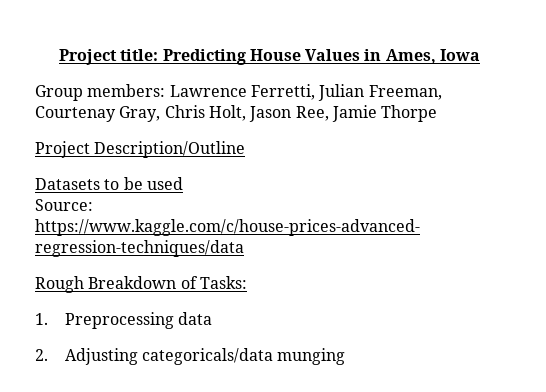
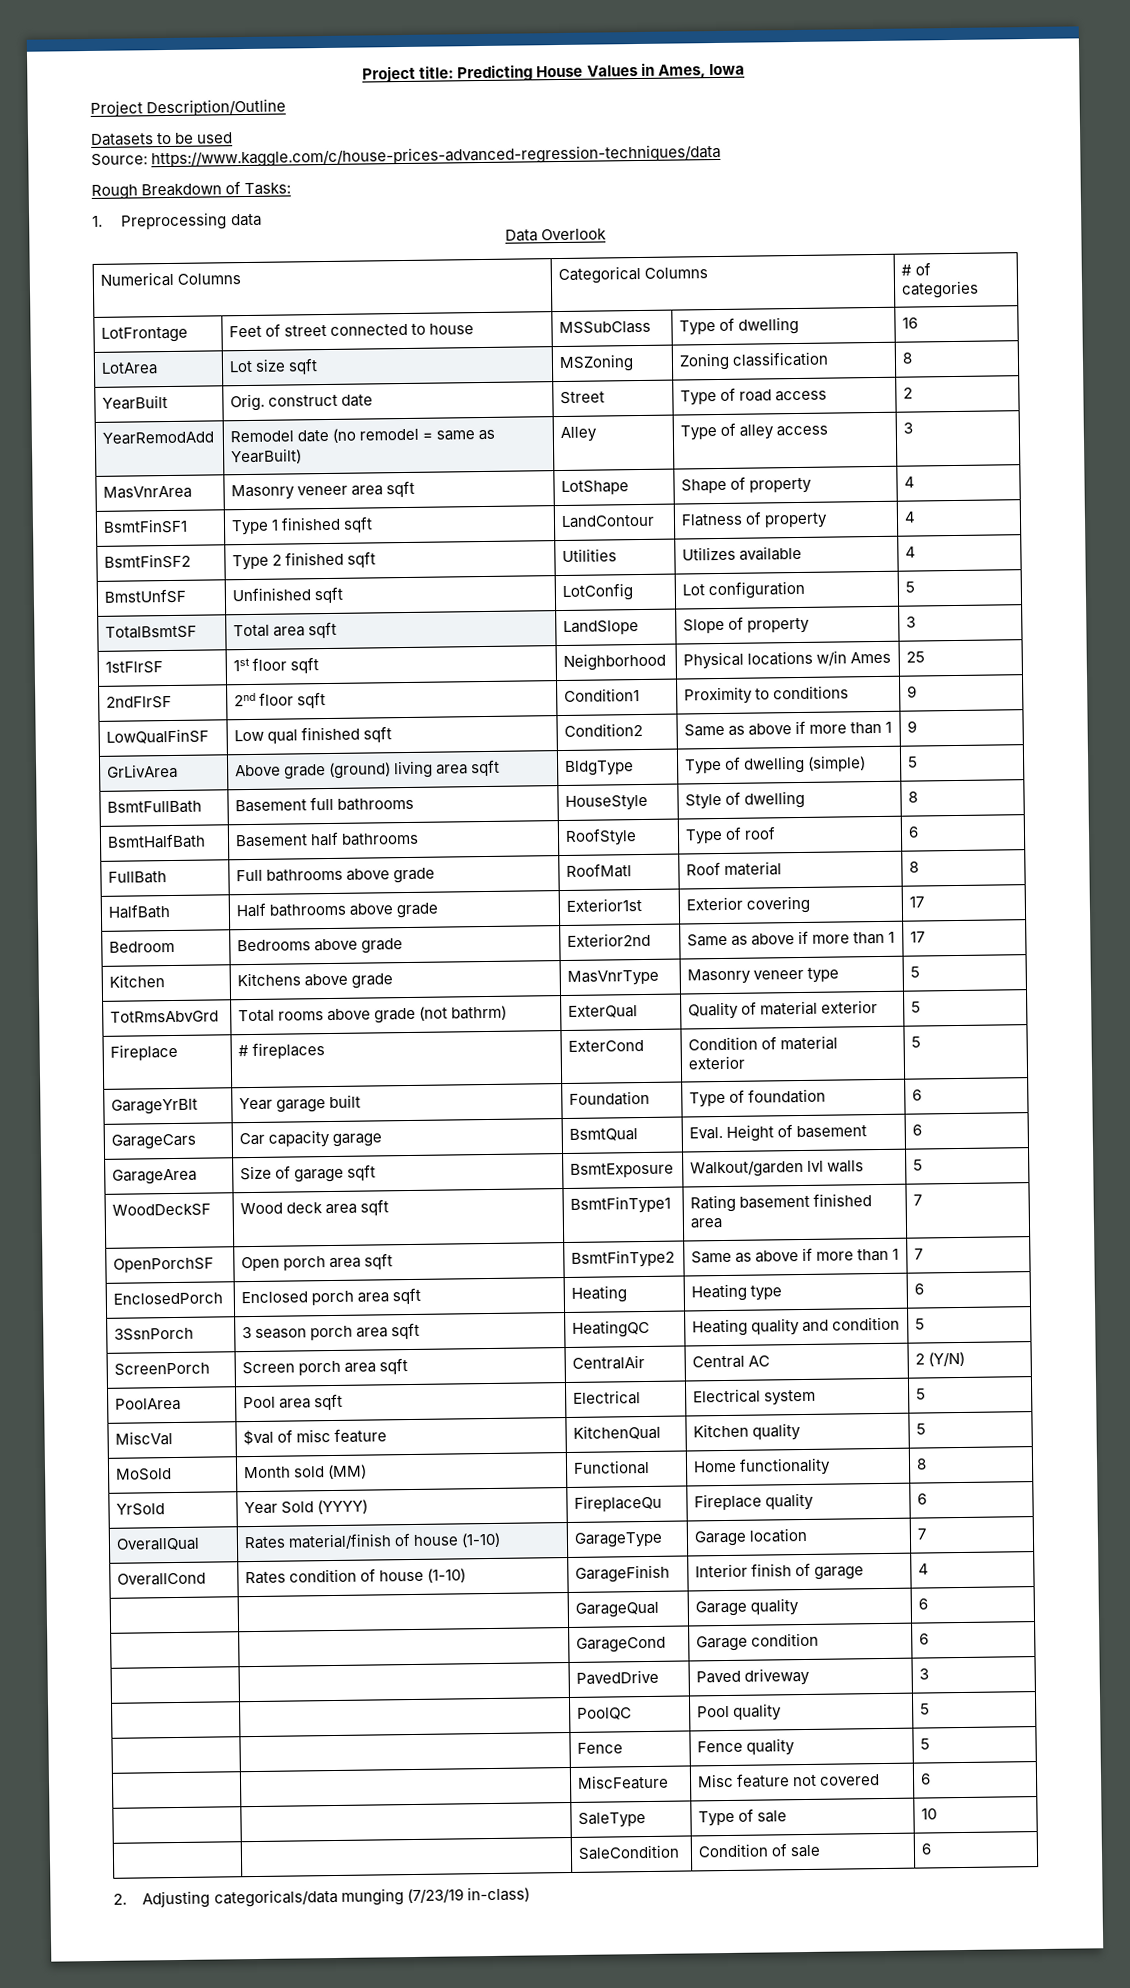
[35,84,442,101] [35,105,438,122] // Group members: Lawrence Ferretti, Julian Freeman, Courtenay Gray, Chris Holt, Jason Ree, Jamie Thorpe -> (745, 69) none
(213, 318) none -> [504,228,608,242] [100,271,242,287] [558,265,709,285] [901,262,932,276] [901,280,980,299] [101,326,189,343] [229,323,475,338] [559,320,652,335] [679,316,800,336] [902,317,919,329] [101,362,159,375] [229,358,319,375] [559,354,635,373] [679,351,830,371] [902,352,913,364] [102,395,169,410] [230,393,374,412] [560,391,606,405] [680,387,828,406] [903,387,914,399] [102,431,215,445] [230,428,496,443] [231,448,303,465] [560,426,598,443] [680,422,829,441] [903,422,914,434] [103,485,193,499] [231,480,416,501] [561,480,630,496] [681,476,813,494] [904,476,916,488] [103,518,189,534] [231,516,374,536] [561,514,656,528] [681,511,829,529] [904,511,917,523] [104,553,192,569] [232,551,377,571] [562,548,618,562] [682,545,803,561] [905,546,917,558] [104,588,187,604] [232,586,344,604] [562,583,634,601] [682,580,806,600] [905,581,916,593] [105,625,198,639] [233,621,338,639] [563,620,640,635] [683,616,811,634] [906,616,917,628] [105,661,164,674] [233,657,320,674] [563,652,667,671] [683,650,892,670] [906,651,926,663] [106,695,173,709] [234,692,327,709] [564,688,641,702] [684,685,850,705] [907,685,918,698] [106,728,210,744] [234,726,393,744] [564,722,644,737] [684,720,893,737] [907,720,918,733] [107,763,179,779] [235,759,501,780] [565,760,635,776] [685,755,867,775] [908,756,919,768] [107,800,203,814] [235,796,415,813] [565,794,649,811] [685,790,806,810] [908,791,919,803] [107,833,207,849] [235,831,420,848] [565,828,638,846] [685,826,777,845] [908,826,920,838] [108,871,168,884] [236,867,436,884] [566,863,633,878] [686,861,783,876] [909,861,920,873] [108,904,171,919] [236,902,440,919] [566,898,643,912] [686,895,811,914] [909,896,925,908] [109,940,176,953] [237,938,404,954] [567,932,652,947] [687,930,896,947] [910,931,926,943] [109,974,166,988] [237,972,394,989] [567,969,660,986] [687,967,840,985] [910,966,921,978] [110,1010,220,1023] [238,1005,508,1024] [568,1005,639,1018] [688,1000,879,1020] [911,1001,922,1013] [110,1043,179,1061] [238,1042,326,1059] [568,1039,645,1052] [688,1035,839,1051] [688,1055,746,1070] [911,1036,922,1048] [111,1098,199,1115] [239,1094,362,1113] [569,1090,651,1106] [689,1088,827,1108] [912,1089,923,1101] [111,1133,197,1150] [239,1129,383,1148] [569,1128,639,1141] [689,1124,868,1142] [912,1124,923,1136] [112,1168,198,1185] [240,1164,377,1183] [570,1162,675,1178] [690,1159,865,1178] [913,1159,924,1171] [112,1203,212,1217] [240,1199,390,1216] [570,1195,672,1214] [690,1193,873,1213] [690,1218,723,1229] [913,1194,923,1206] [113,1257,215,1273] [241,1253,394,1272] [571,1249,676,1268] [691,1247,900,1264] [914,1248,924,1260] [113,1292,224,1305] [241,1287,422,1306] [571,1285,628,1303] [691,1283,783,1302] [914,1283,925,1295] [114,1327,195,1341] [242,1322,421,1341] [572,1319,651,1338] [692,1316,901,1337] [915,1318,926,1330] [114,1362,211,1376] [242,1358,409,1376] [572,1355,646,1370] [692,1355,771,1369] [915,1351,966,1367] [115,1397,182,1411] [243,1393,344,1411] [573,1390,642,1405] [693,1388,817,1406] [916,1388,927,1400] [115,1431,174,1446] [243,1428,388,1446] [573,1424,662,1440] [693,1423,802,1441] [916,1423,927,1435] [116,1468,173,1481] [244,1464,368,1480] [573,1459,651,1475] [693,1457,832,1476] [916,1458,928,1470] [116,1503,166,1516] [244,1499,369,1515] [574,1494,663,1512] [694,1492,815,1511] [917,1493,928,1505] [116,1537,201,1551] [244,1532,502,1550] [574,1531,664,1548] [694,1527,809,1547] [917,1528,927,1540] [117,1572,207,1586] [245,1568,467,1585] [575,1564,671,1583] [695,1562,865,1580] [918,1563,930,1575] [575,1601,660,1618] [695,1598,800,1617] [918,1598,929,1610] [576,1636,667,1653] [696,1632,820,1652] [919,1633,930,1645] [576,1669,660,1685] [696,1667,811,1686] [919,1668,930,1680] [577,1707,633,1720] [697,1703,783,1721] [920,1703,931,1715] [577,1742,624,1754] [697,1738,796,1756] [920,1738,931,1750] [577,1774,670,1790] [697,1773,881,1788] [920,1773,932,1785] [578,1812,647,1828] [698,1808,788,1827] [921,1808,938,1820] [578,1844,681,1860] [698,1843,822,1858] [921,1843,932,1855] // Data Overlook // Numerical Columns | Categorical Columns | # of categories // LotFrontage | Feet of street connected to house | MSSubClass | Type of dwelling | 16 // LotArea | Lot size sqft | MSZoning | Zoning classification | 8 // YearBuilt | Orig. construct date | Street | Type of road access | 2 // YearRemodAdd | Remodel date (no remodel = same as YearBuilt) | Alley | Type of alley access | 3 // MasVnrArea | Masonry veneer area sqft | LotShape | Shape of property | 4 // BsmtFinSF1 | Type 1 finished sqft | LandContour | Flatness of property | 4 // BsmtFinSF2 | Type 2 finished sqft | Utilities | Utilizes available | 4 // BmstUnfSF | Unfinished sqft | LotConfig | Lot configuration | 5 // TotalBsmtSF | Total area sqft | LandSlope | Slope of property | 3 // 1stFlrSF | 1st floor sqft | Neighborhood | Physical locations w/in Ames | 25 // 2ndFlrSF | 2nd floor sqft | Condition1 | Proximity to conditions | 9 // LowQualFinSF | Low qual finished sqft | Condition2 | Same as above if more than 1 | 9 // GrLivArea | Above grade (ground) living area sqft | BldgType | Type of dwelling (simple) | 5 // BsmtFullBath | Basement full bathrooms | HouseStyle | Style of dwelling | 8 // BsmtHalfBath | Basement half bathrooms | RoofStyle | Type of roof | 6 // FullBath | Full bathrooms above grade | RoofMatl | Roof material | 8 // HalfBath | Half bathrooms above grade | Exterior1st | Exterior covering | 17 // Bedroom | Bedrooms above grade | Exterior2nd | Same as above if more than 1 | 17 // Kitchen | Kitchens above grade | MasVnrType | Masonry veneer type | 5 // TotRmsAbvGrd | Total rooms above grade (not bathrm) | ExterQual | Quality of material exterior | 5 // Fireplace | # fireplaces | ExterCond | Condition of material exterior | 5 // GarageYrBlt | Year garage built | Foundation | Type of foundation | 6 // GarageCars | Car capacity garage | BsmtQual | Eval. Height of basement | 6 // GarageArea | Size of garage sqft | BsmtExposure | Walkout/garden lvl walls | 5 // WoodDeckSF | Wood deck area sqft | BsmtFinType1 | Rating basement finished area | 7 // OpenPorchSF | Open porch area sqft | BsmtFinType2 | Same as above if more than 1 | 7 // EnclosedPorch | Enclosed porch area sqft | Heating | Heating type | 6 // 3SsnPorch | 3 season porch area sqft | HeatingQC | Heating quality and condition | 5 // ScreenPorch | Screen porch area sqft | CentralAir | Central AC | 2 (Y/N) // PoolArea | Pool area sqft | Electrical | Electrical system | 5 // MiscVal | $val of misc feature | KitchenQual | Kitchen quality | 5 // MoSold | Month sold (MM) | Functional | Home functionality | 8 // YrSold | Year Sold (YYYY) | FireplaceQu | Fireplace quality | 6 // OverallQual | Rates material/finish of house (1-10) | GarageType | Garage location | 7 // OverallCond | Rates condition of house (1-10) | GarageFinish | Interior finish of garage | 4 // | | GarageQual | Garage quality | 6 // | | GarageCond | Garage condition | 6 // | | PavedDrive | Paved driveway | 3 // | | PoolQC | Pool quality | 5 // | | Fence | Fence quality | 5 // | | MiscFeature | Misc feature not covered | 6 // | | SaleType | Type of sale | 10 // | | SaleCondition | Condition of sale | 6
(346, 356) none -> [406,1886,530,1904] (7/23/19 in-class)

